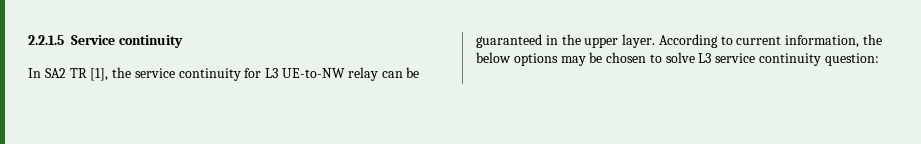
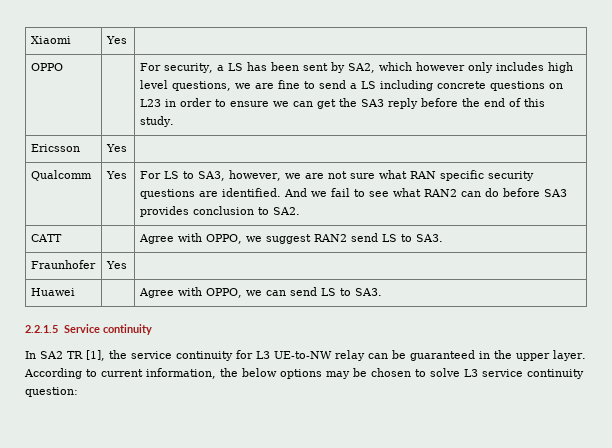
(28, 40) none -> [30,36,71,44] [105,36,127,44] [30,63,63,71] [139,62,573,73] [139,80,563,91] [139,98,545,109] [139,116,174,127] [30,144,80,152] [105,144,127,152] [30,170,92,181] [105,171,127,179] [139,170,534,181] [139,188,567,199] [139,206,300,217] [30,234,62,242] [138,233,443,244] [30,260,96,269] [105,261,127,269] [30,288,75,296] [138,287,382,298] Xiaomi | Yes | // OPPO | | For security, a LS has been sent by SA2, which however only includes high level questions, we are fine to send a LS including concrete questions on L23 in order to ensure we can get the SA3 reply before the end of this study. // Ericsson | Yes | // Qualcomm | Yes | For LS to SA3, however, we are not sure what RAN specific security questions are identified. And we fail to see what RAN2 can do before SA3 provides conclusion to SA2. // CATT | | Agree with OPPO, we suggest RAN2 send LS to SA3. // Fraunhofer | Yes | // Huawei | | Agree with OPPO, we can send LS to SA3. //

